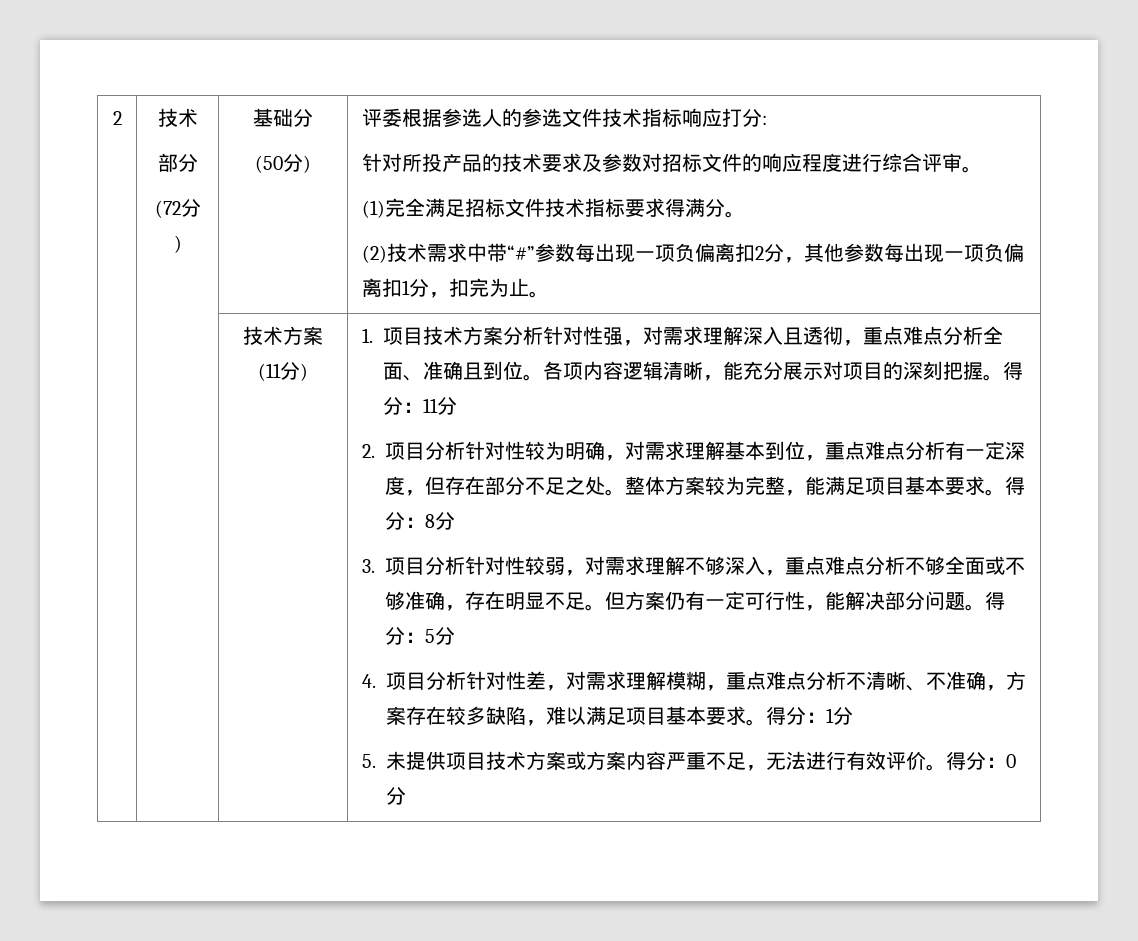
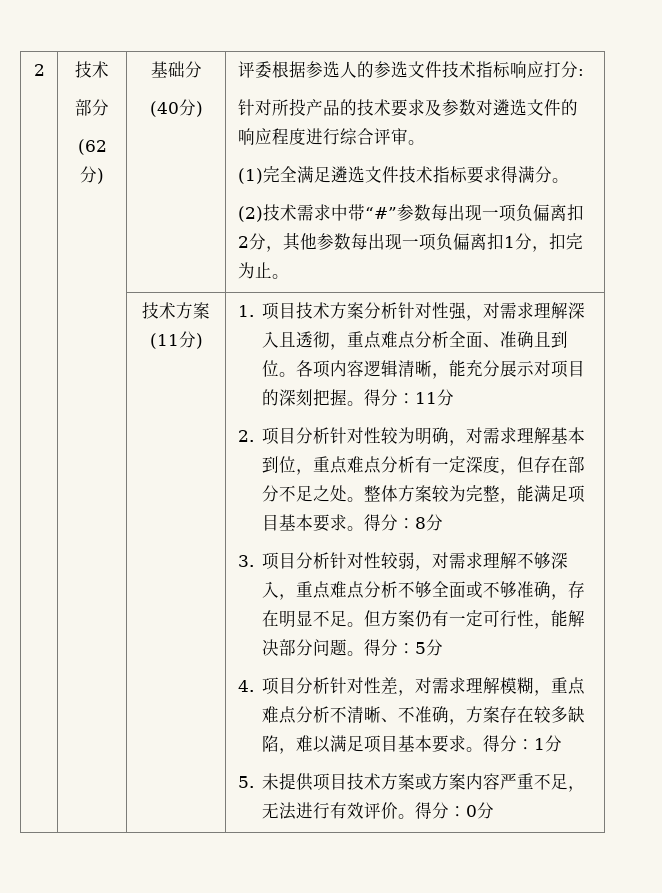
[154,200,181,218] (72 -> [77,139,107,155] (62
[255,155,283,173] (50 -> [149,101,179,117] (40
[661,153,702,172] 招标 -> [492,99,527,116] 遴选
[464,198,505,217] 招标 -> [330,166,365,183] 遴选

